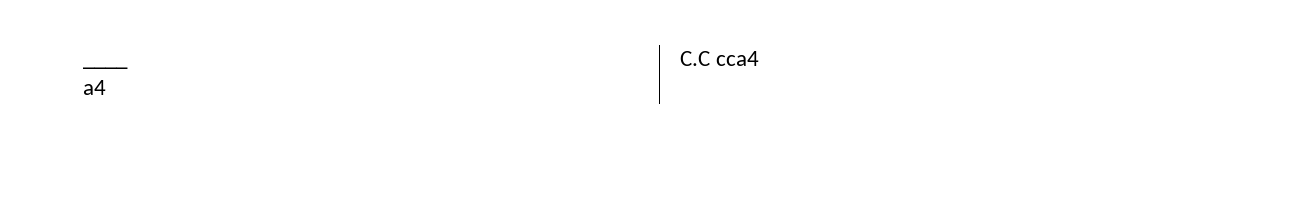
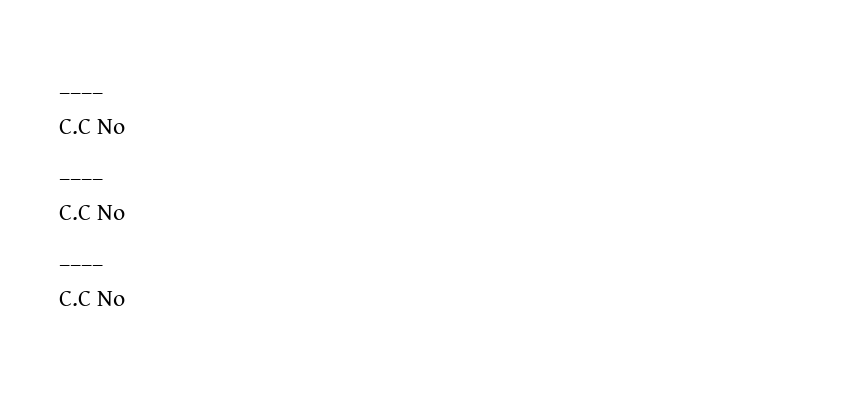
[83,66,128,69] [83,80,106,95] [680,51,760,66] ____ // a4 // C.C cca4 -> [59,91,103,94] [59,119,126,134] [59,177,103,180] [59,205,126,220] [59,263,103,266] [59,291,126,306] ____ // C.C No // ____ // C.C No // ____ // C.C No

